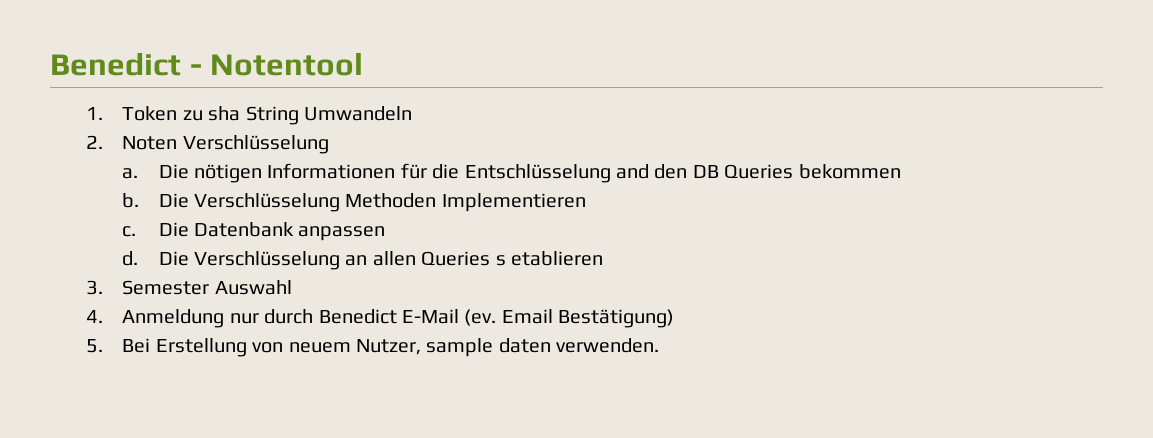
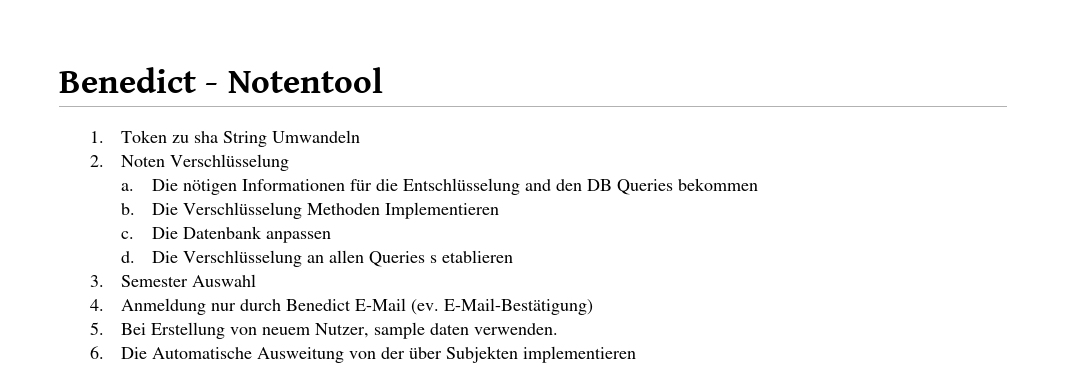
[501,309,675,328] Email Bestätigung) -> [444,298,594,315] E-Mail-Bestätigung)
(660, 345) none -> [90,346,637,363] // 6. Die Automatische Ausweitung von der über Subjekten implementieren

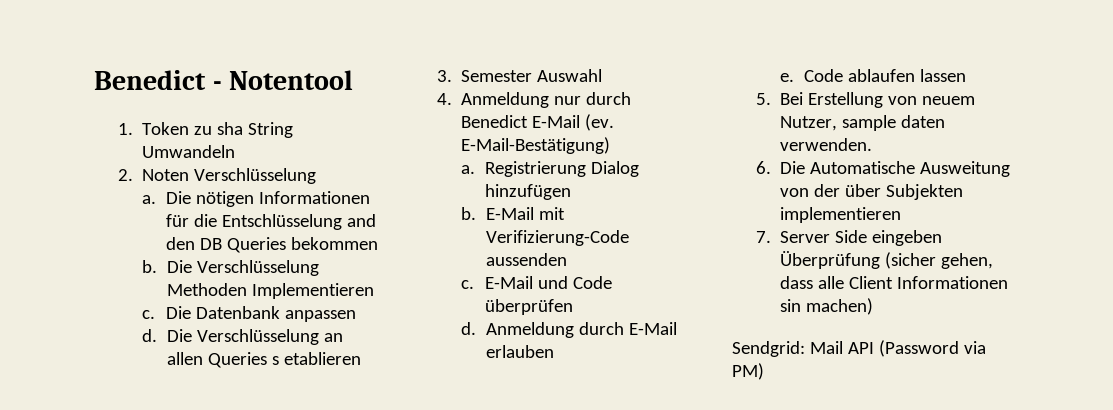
(594, 306) none -> [461,161,640,177] [485,184,572,200] [461,207,565,220] [485,230,629,246] [485,253,567,266] [461,276,613,289] [485,299,574,315] [461,322,677,338] [485,345,554,358] [780,69,967,82] // a. Registrierung Dialog hinzufügen // b. E-Mail mit Verifizierung-Code aussenden // c. E-Mail und Code überprüfen // d. Anmeldung durch E-Mail erlauben // e. Code ablaufen lassen
(637, 354) none -> [756,230,943,246] [780,251,994,269] [780,276,1009,289] [780,298,874,315] [732,340,986,357] [732,363,764,380] // 7. Server Side eingeben Überprüfung (sicher gehen, dass alle Client Informationen sin machen) // Sendgrid: Mail API (Password via PM)

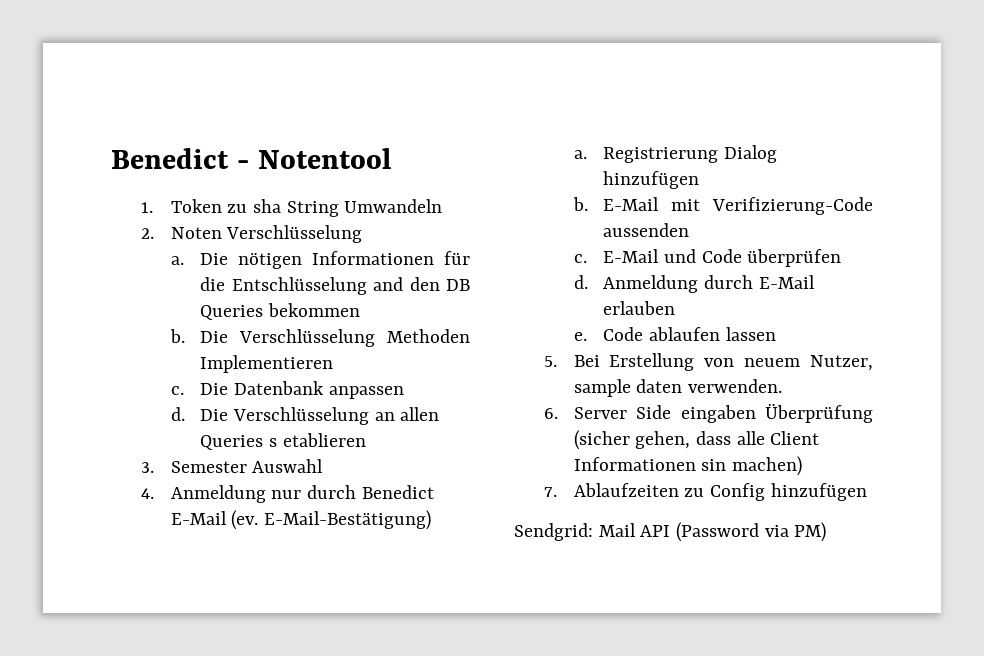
[780,161,1011,177] [780,184,964,200] [780,207,902,223] [756,231,772,243] Die Automatische Ausweitung von der über Subjekten implementieren // 7. -> (558, 413) none
[872,230,943,246] eingeben -> [680,405,756,423] eingaben
(874, 306) none -> [543,483,867,501] // 7. Ablaufzeiten zu Config hinzufügen

